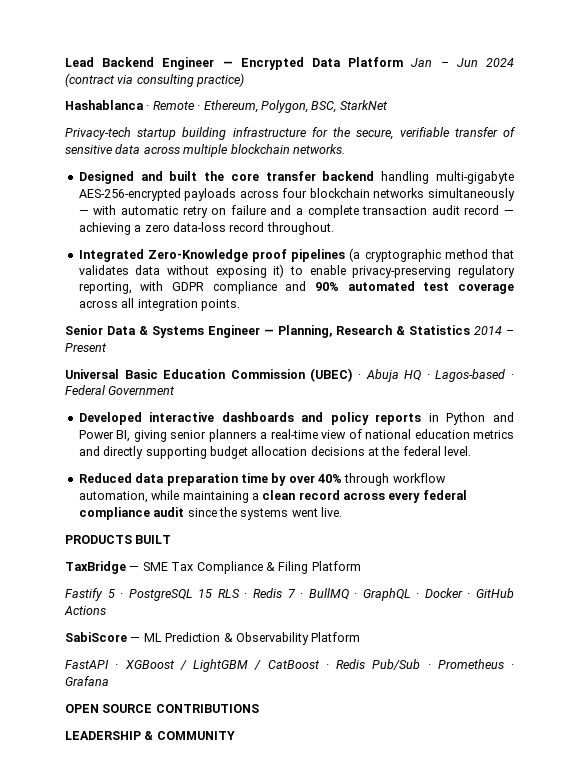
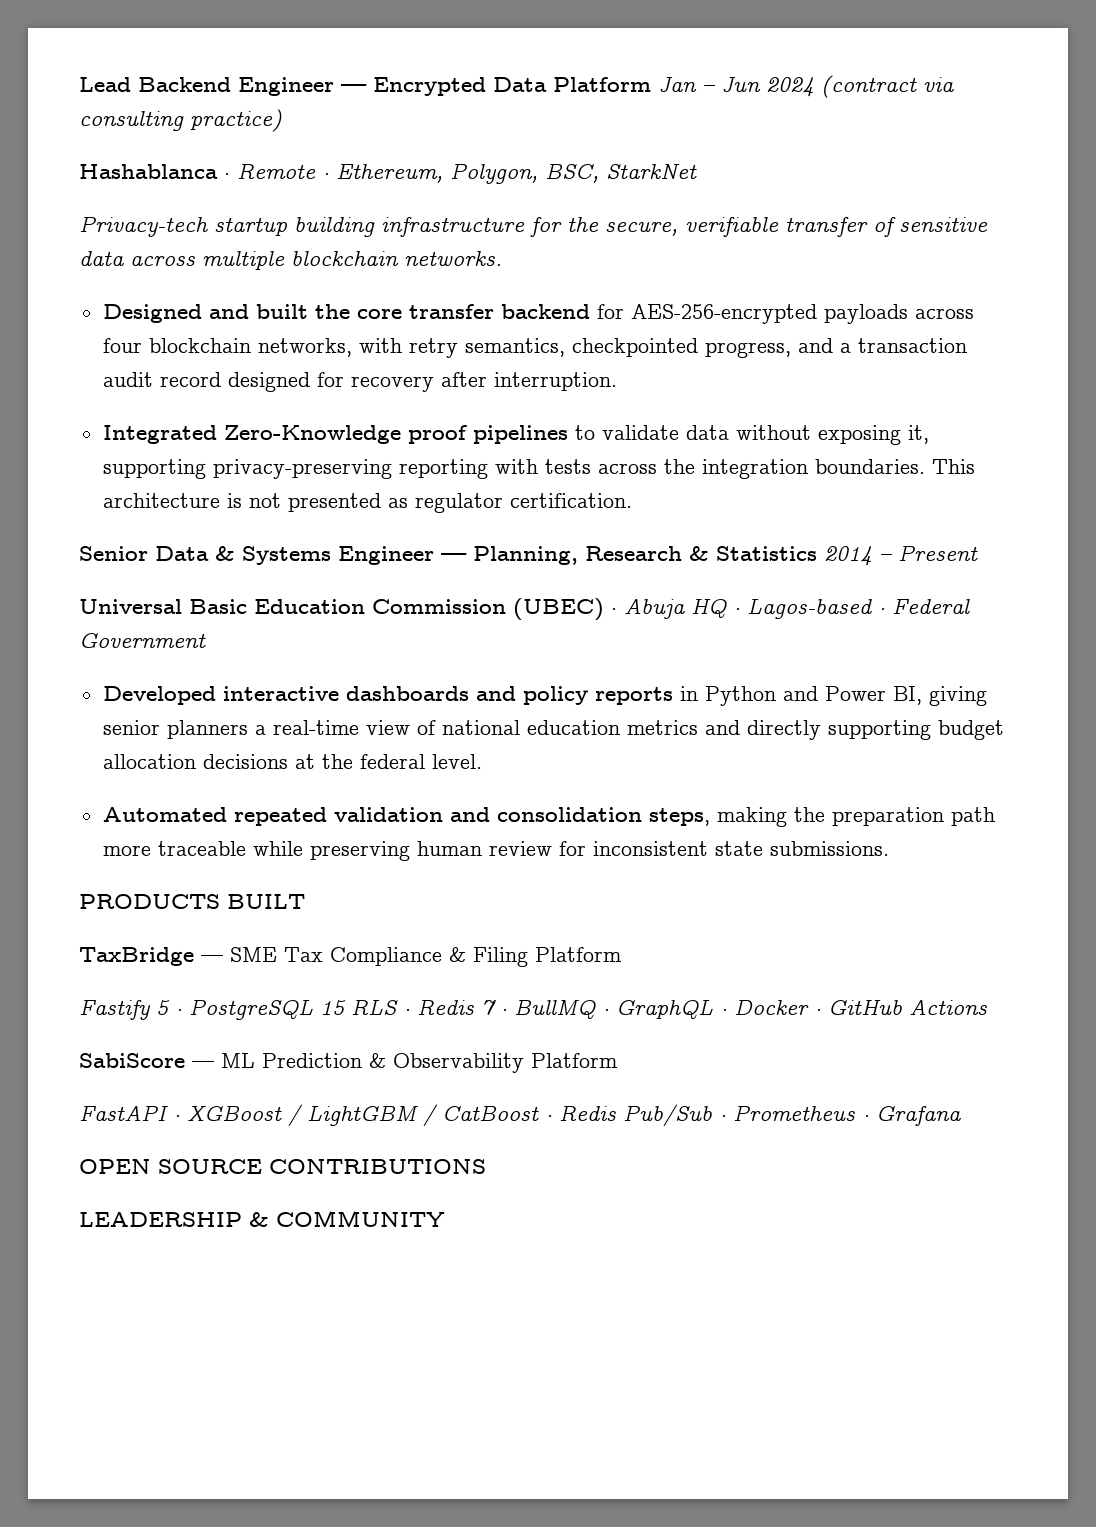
[381,171,514,184] handling multi-gigabyte -> [596,304,624,319] for
[373,188,515,201] [78,205,266,218] networks simultaneously — with automatic retry on failure -> [257,338,791,358] networks, with retry semantics, checkpointed progress,
[307,205,359,218] complete -> (851, 348) none
[504,210,514,215] [78,222,334,235] [78,248,514,262] [78,264,515,278] [78,281,514,294] [78,298,240,311] — achieving a zero data-loss record throughout. // Integrated Zero-Knowledge proof pipelines (a cryptographic method that validates data without exposing it) to enable privacy-preserving regulatory reporting, with GDPR compliance and 90% automated test coverage across all integration points. -> [227,372,617,392] [102,425,929,445] [102,459,975,479] [102,493,632,513] designed for recovery after interruption. // Integrated Zero-Knowledge proof pipelines to validate data without exposing it, supporting privacy-preserving reporting with tests across the integration boundaries. This architecture is not presented as regulator certification.
[78,473,446,486] [78,490,467,503] [78,507,342,520] Reduced data preparation time by over 40% through workflow automation, while maintaining a clean record across every federal compliance audit since the systems went live. -> [102,807,995,827] [102,841,889,861] Automated repeated validation and consolidation steps, making the preparation path more traceable while preserving human review for inconsistent state submissions.

